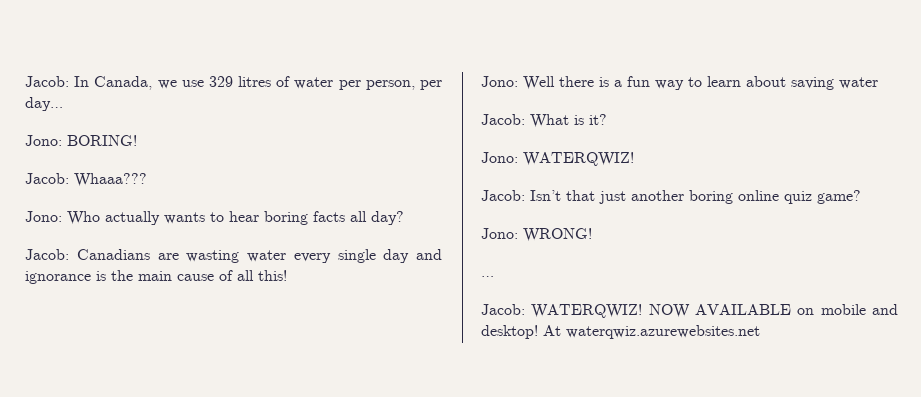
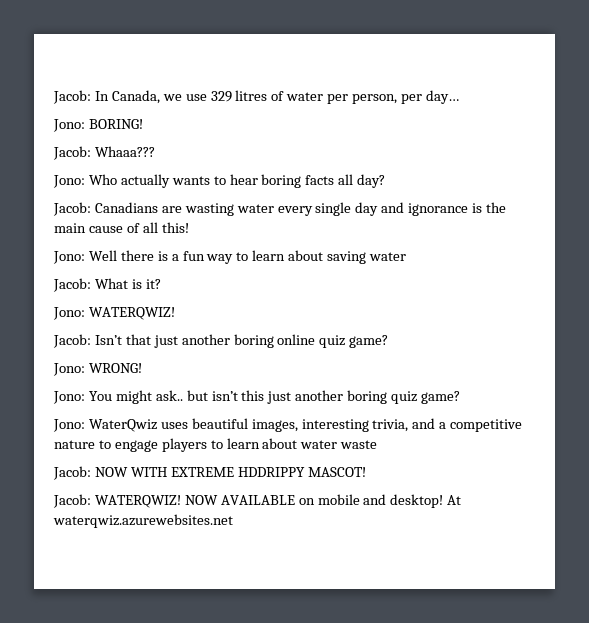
[481,276,494,277] … -> [53,390,461,404] [53,418,523,432] [54,438,378,452] [53,466,366,480] Jono: You might ask.. but isn’t this just another boring quiz game? // Jono: WaterQwiz uses beautiful images, interesting trivia, and a competitive nature to engage players to learn about water waste // Jacob: NOW WITH EXTREME HDDRIPPY MASCOT!

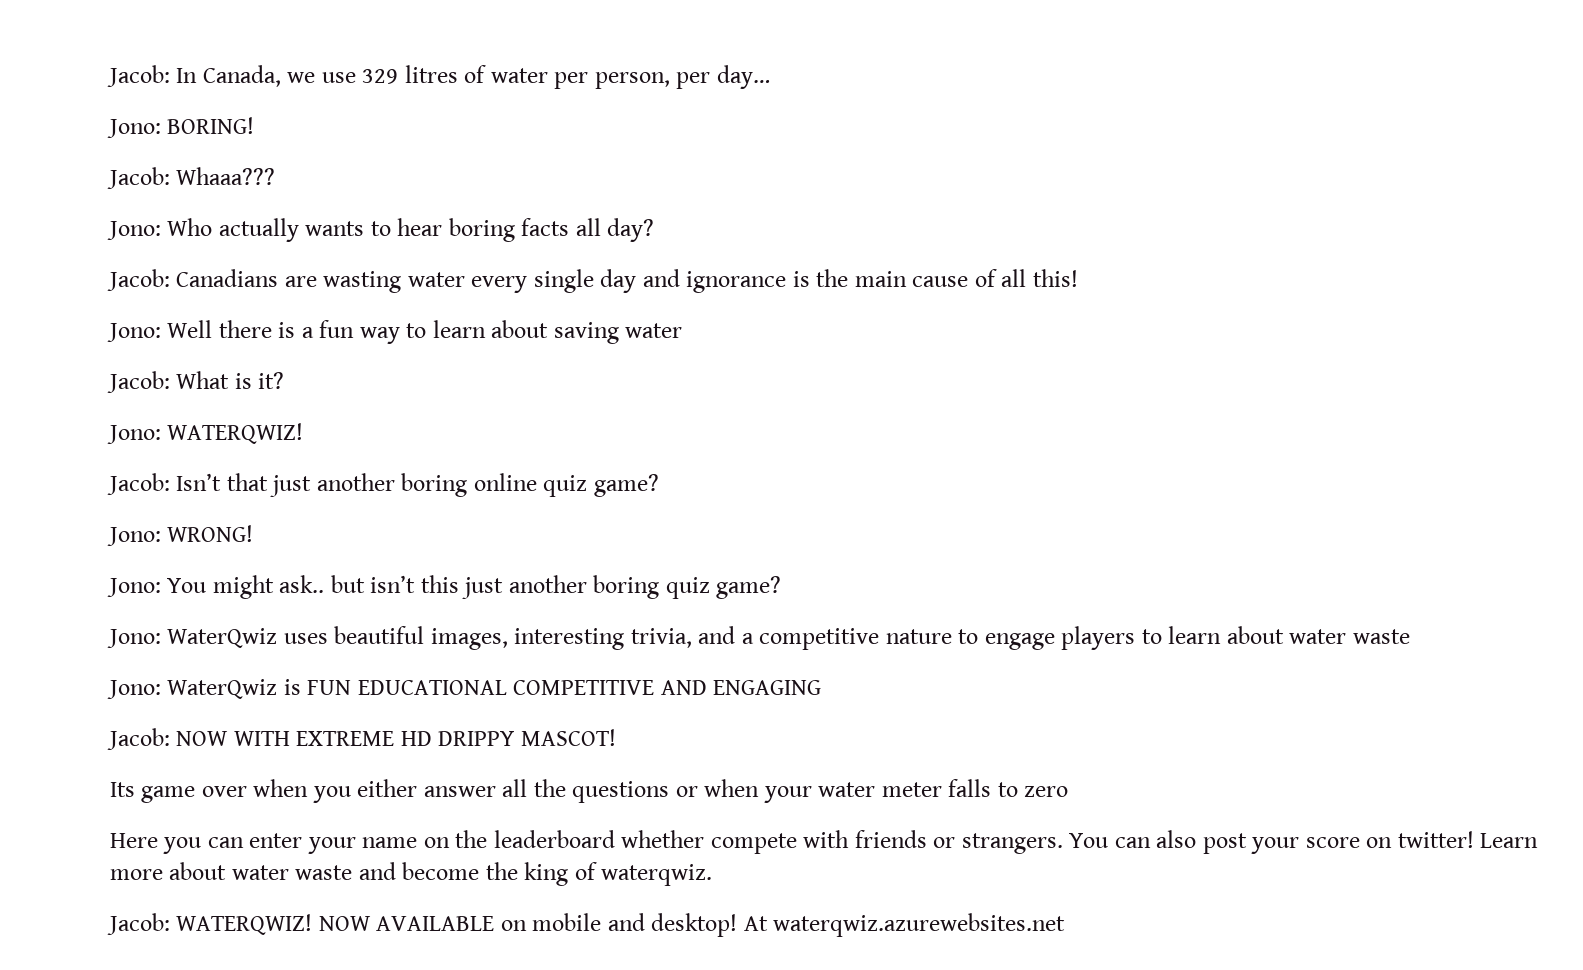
(378, 444) none -> [107,679,822,699] // Jono: WaterQwiz is FUN EDUCATIONAL COMPETITIVE AND ENGAGING
[237,467,305,477] HDDRIPPY -> [400,731,515,746] HD DRIPPY
(366, 472) none -> [110,779,1069,803] [110,830,1539,854] [110,862,713,886] // Its game over when you either answer all the questions or when your water meter falls to zero // Here you can enter your name on the leaderboard whether compete with friends or strangers. You can also post your score on twitter! Learn more about water waste and become the king of waterqwiz.

